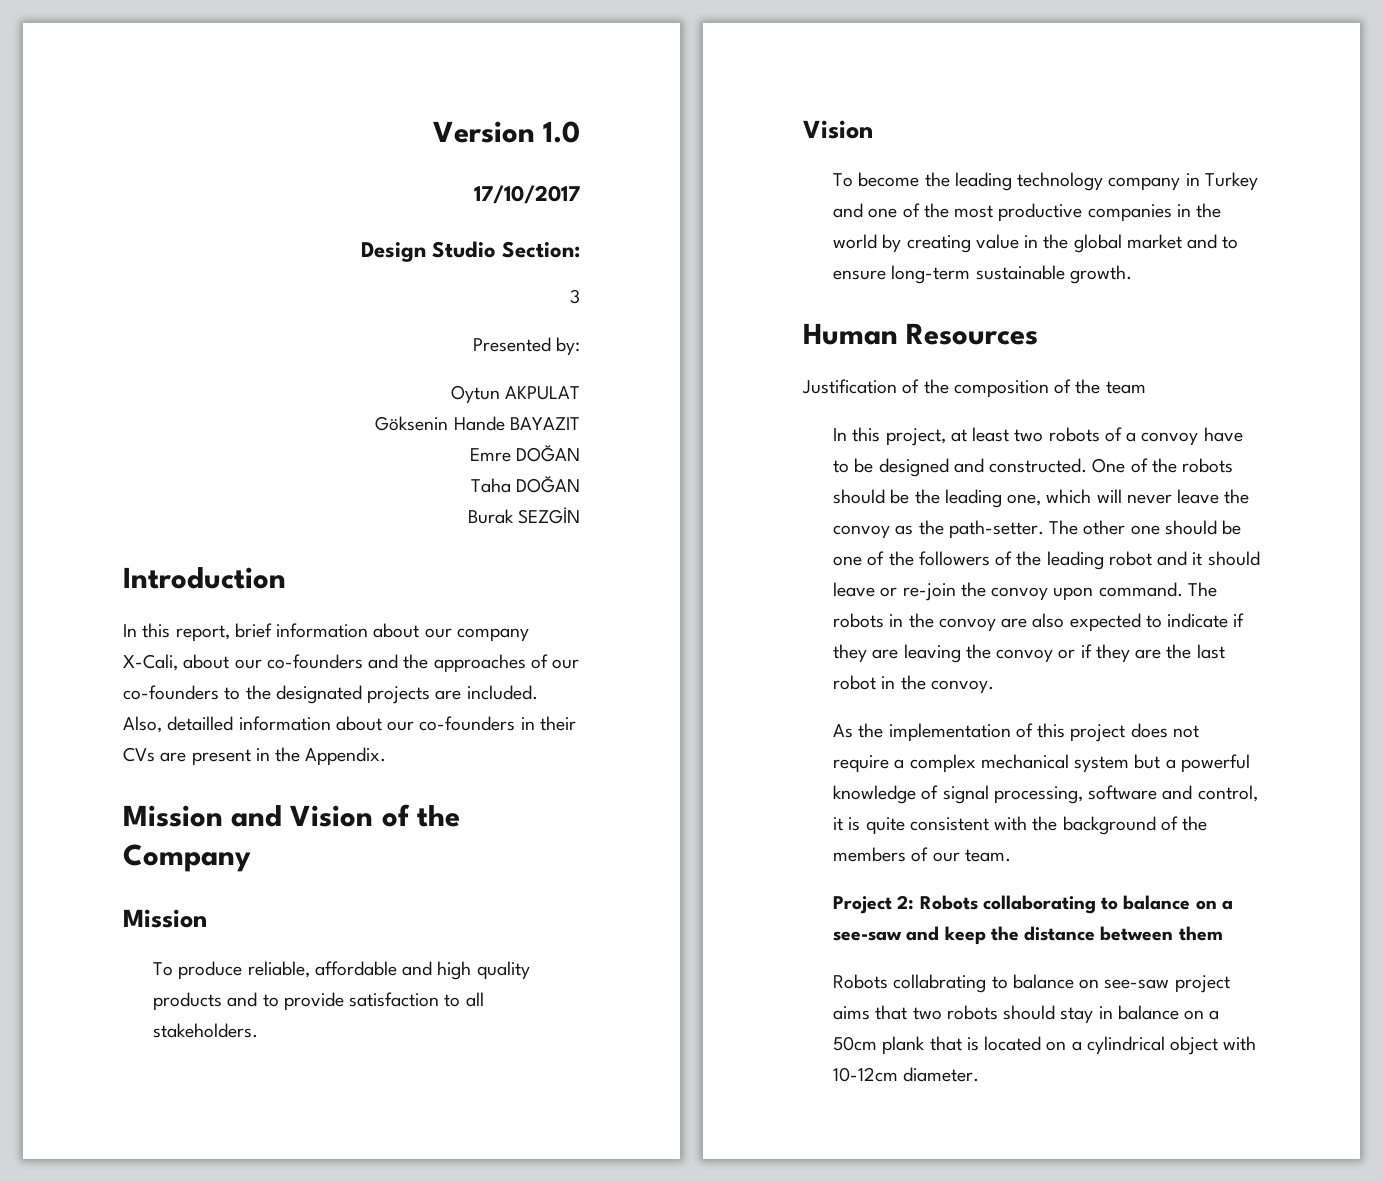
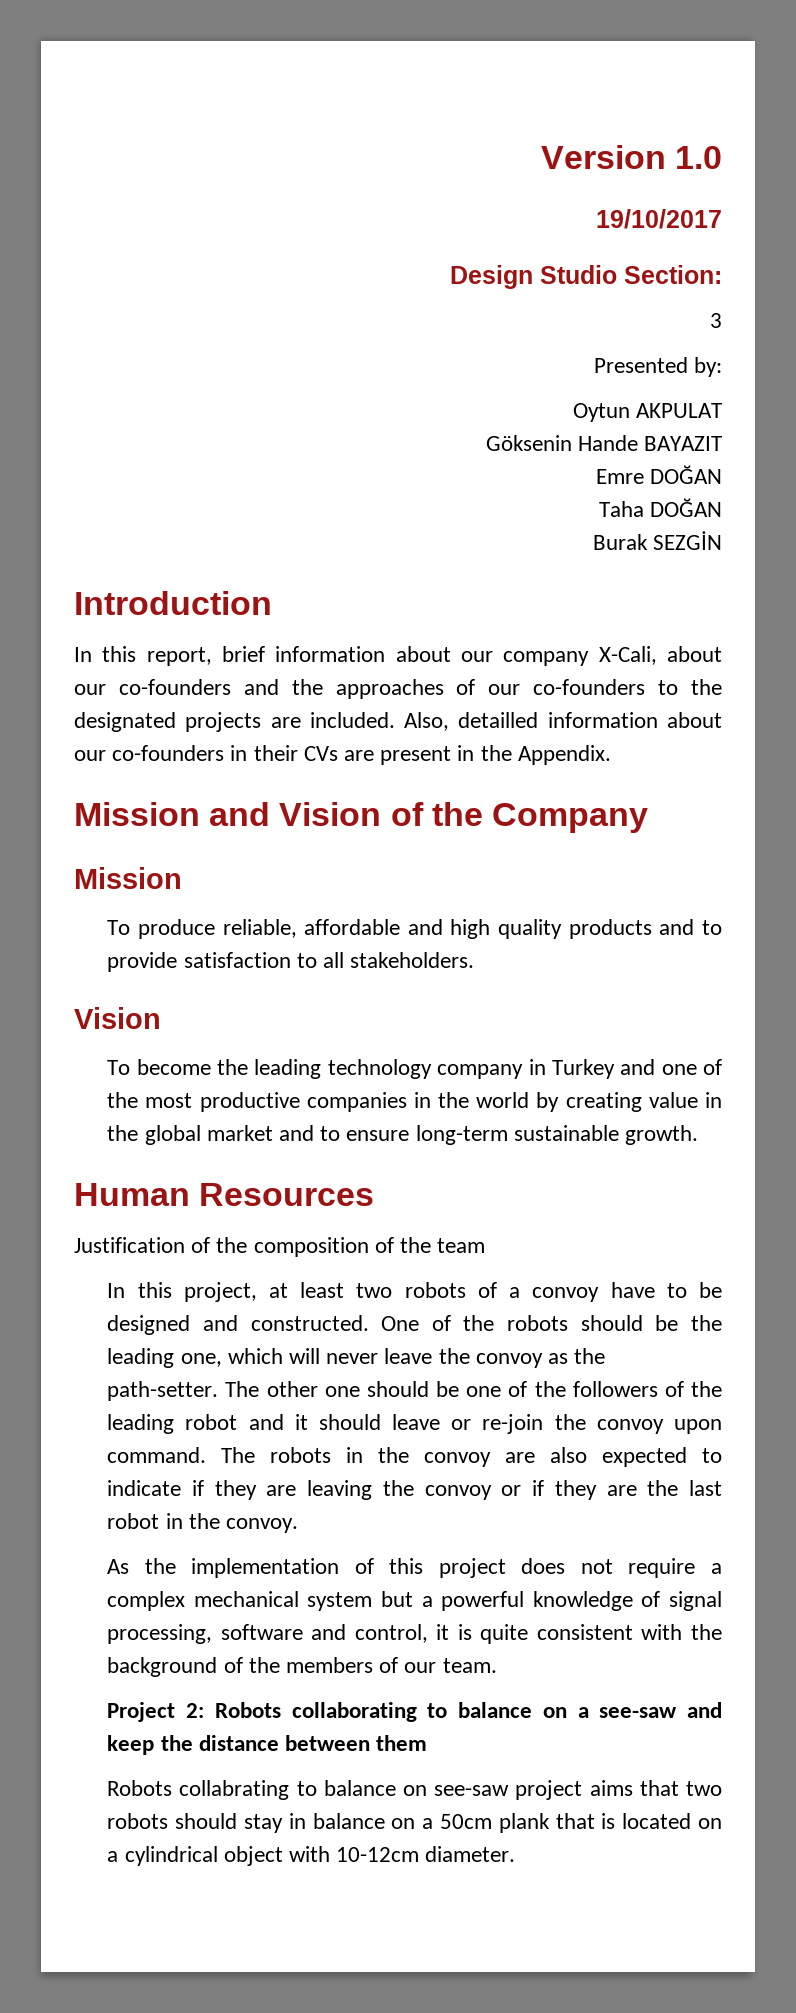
[474,185,580,204] 17/10/2017 -> [596,209,722,229] 19/10/2017

